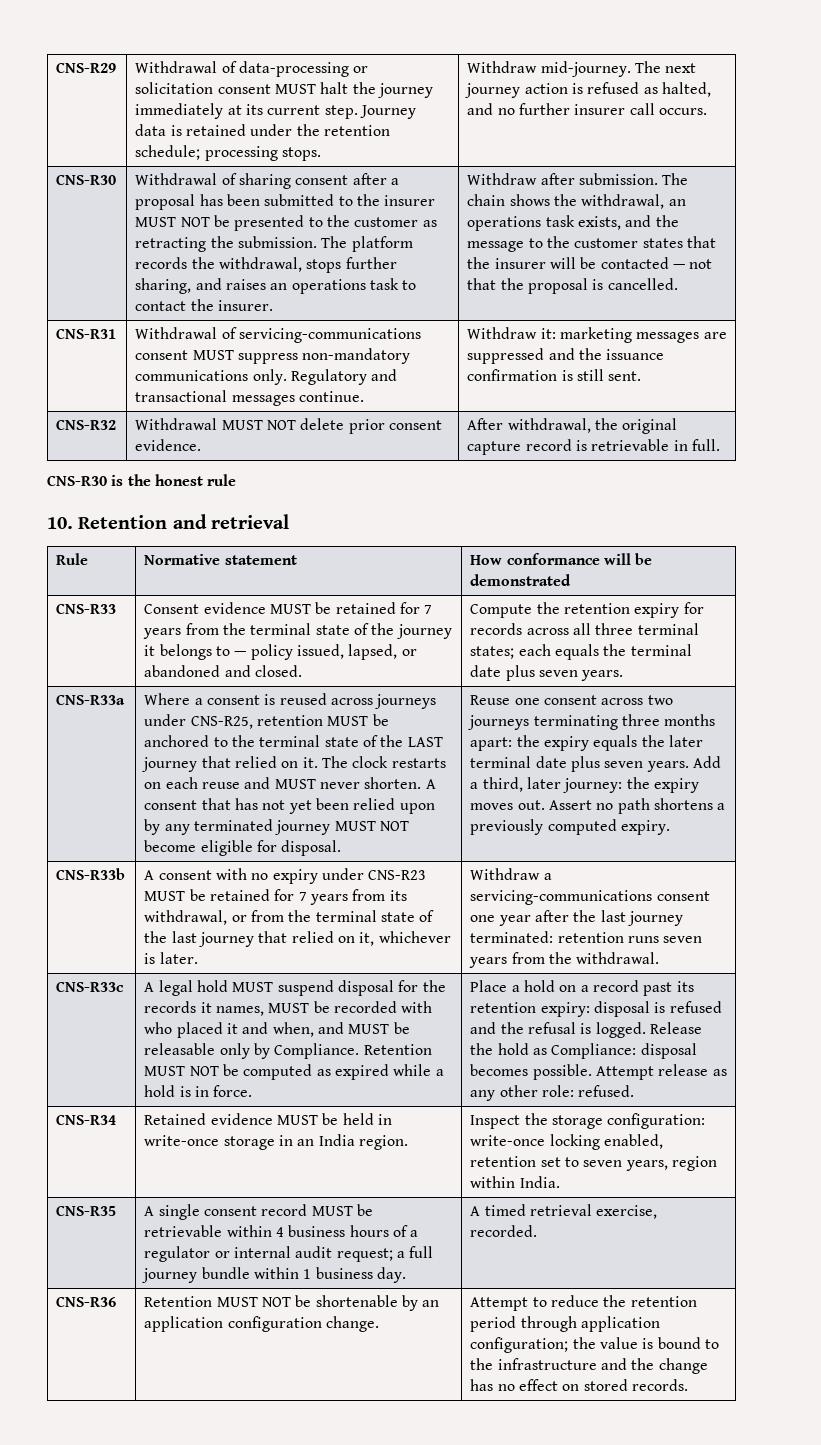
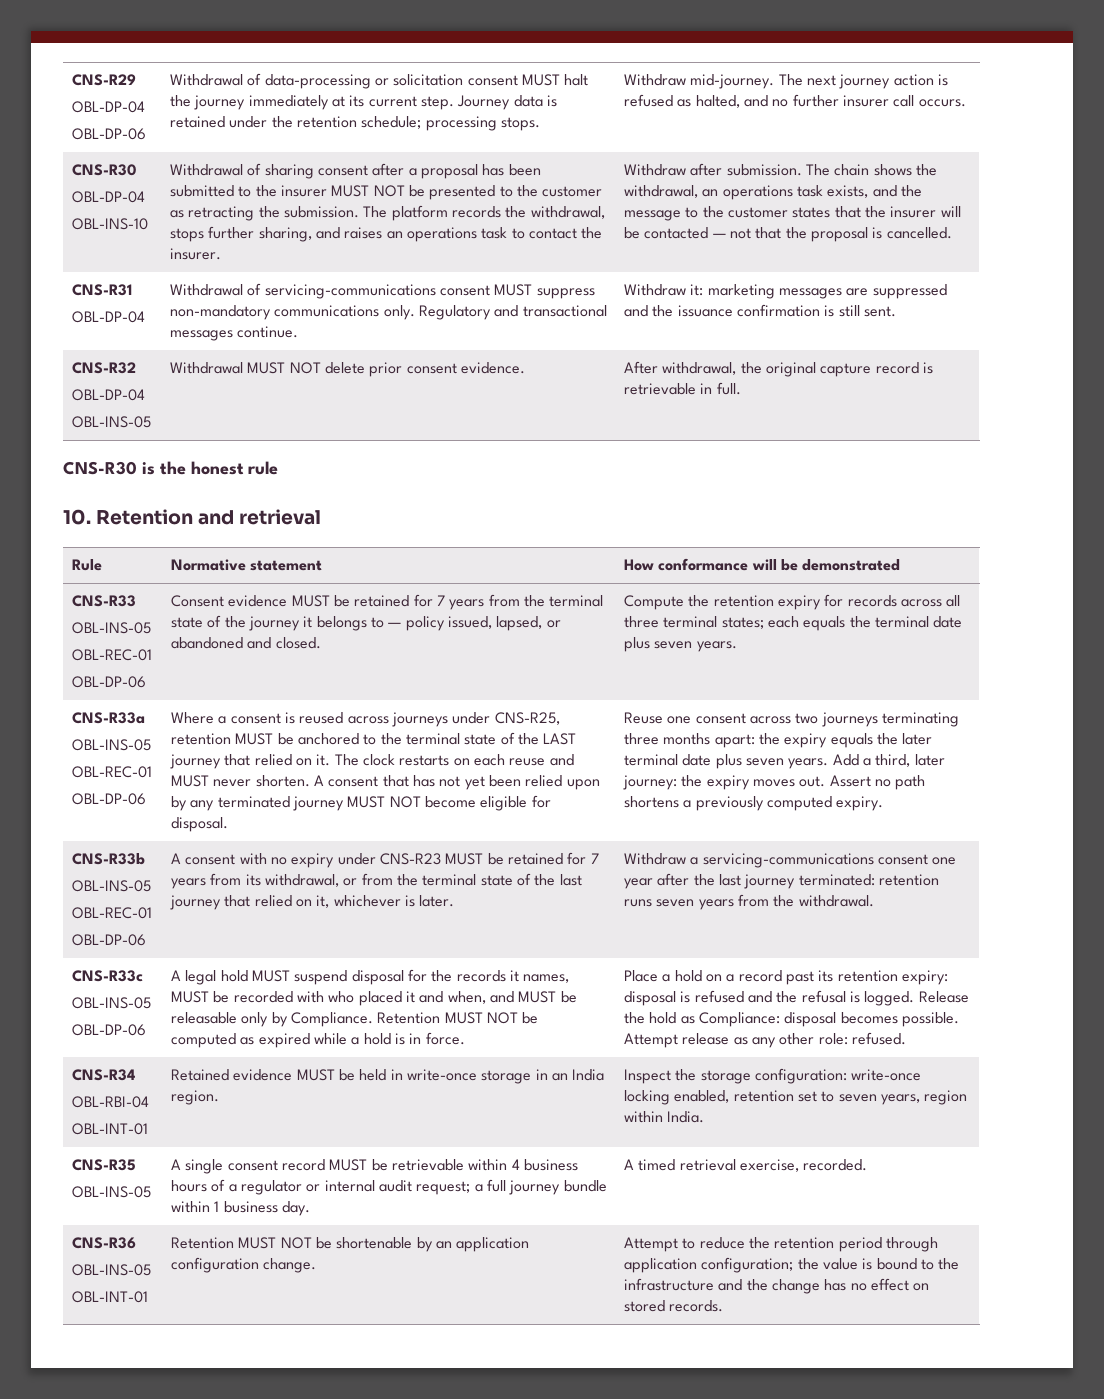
(117, 67) none -> [72,101,146,113] [72,128,147,140] // OBL-DP-04 // OBL-DP-06
(117, 179) none -> [72,191,146,203] [72,218,149,230] // OBL-DP-04 // OBL-INS-10
(117, 333) none -> [72,311,146,323] // OBL-DP-04
(117, 424) none -> [72,389,146,401] [72,416,152,428] // OBL-DP-04 // OBL-INS-05
(117, 608) none -> [72,622,152,634] [72,649,153,661] [72,676,147,688] // OBL-INS-05 // OBL-REC-01 // OBL-DP-06
(126, 699) none -> [72,739,152,751] [72,766,153,778] [72,793,147,805] // OBL-INS-05 // OBL-REC-01 // OBL-DP-06
(126, 874) none -> [72,880,152,892] [72,907,153,919] [72,934,147,946] // OBL-INS-05 // OBL-REC-01 // OBL-DP-06
(125, 986) none -> [72,997,152,1009] [72,1024,147,1036] // OBL-INS-05 // OBL-DP-06
(117, 1119) none -> [72,1096,150,1108] [72,1123,149,1135] // OBL-RBI-04 // OBL-INT-01
(117, 1210) none -> [72,1186,152,1198] // OBL-INS-05
(117, 1301) none -> [72,1264,152,1276] [72,1291,149,1303] // OBL-INS-05 // OBL-INT-01

